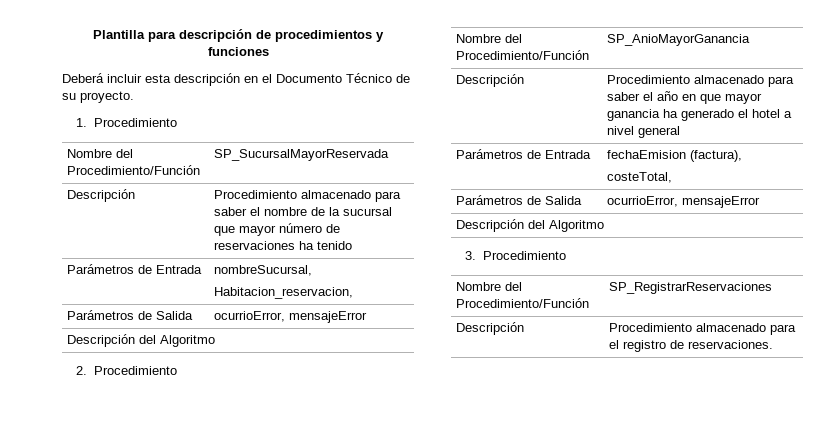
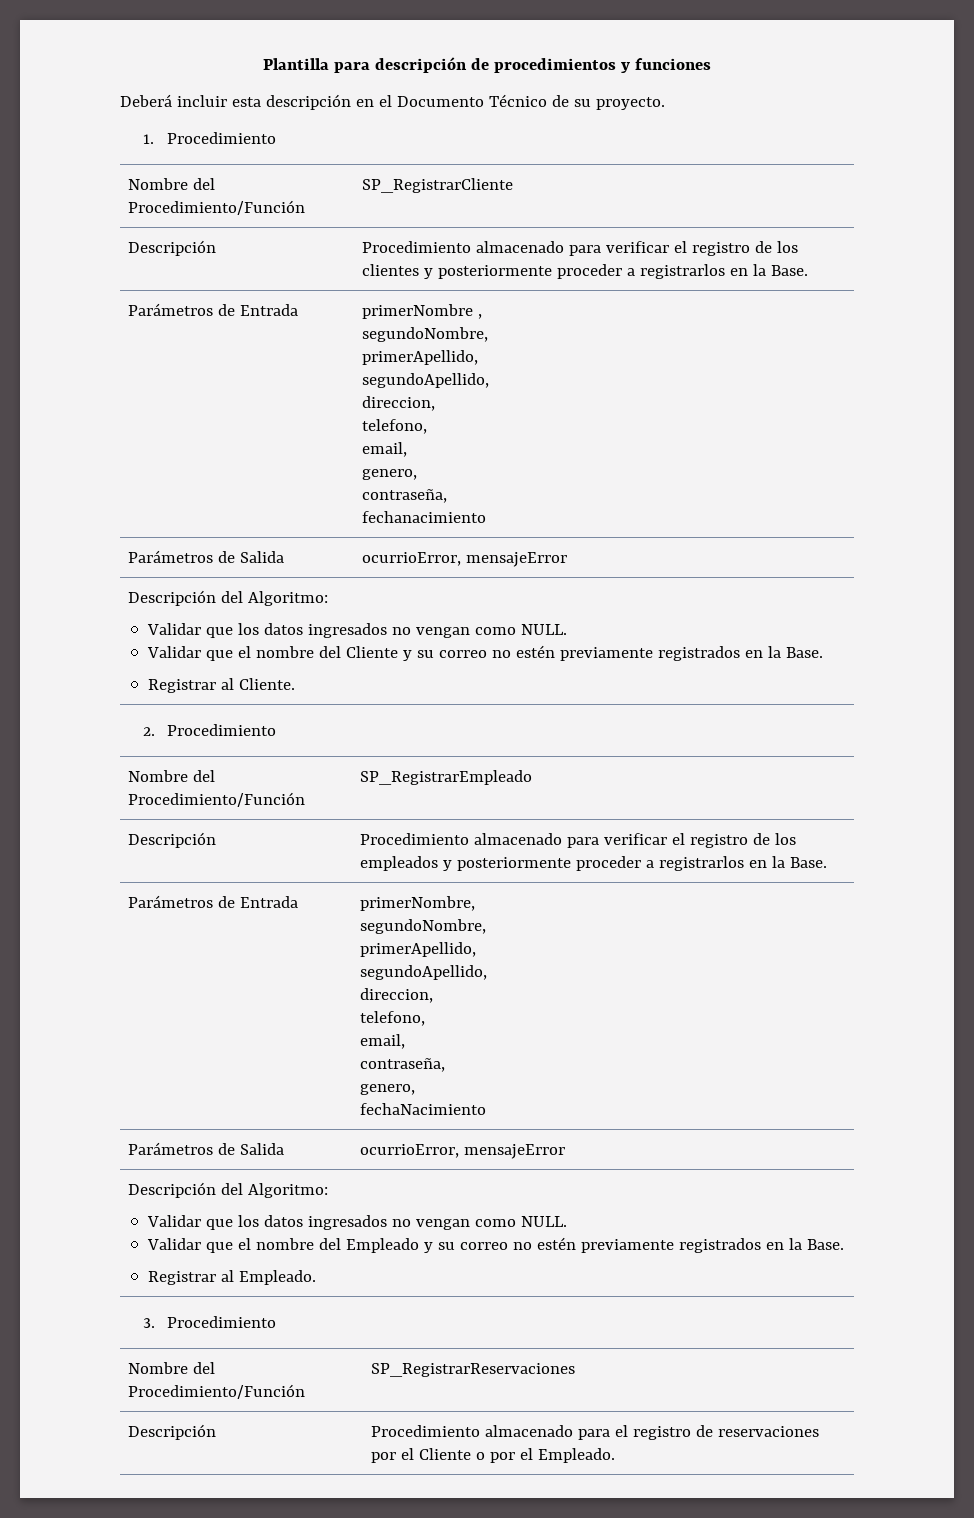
[214,149,390,161] [67,189,136,202] [214,190,402,202] [214,207,393,216] [214,223,341,236] [214,241,353,250] [67,264,203,274] [214,265,313,276] [214,287,354,299] [67,310,194,320] [214,311,368,323] [67,334,216,347] SP_SucursalMayorReservada // Descripción | Procedimiento almacenado para saber el nombre de la sucursal que mayor número de reservaciones ha tenido // Parámetros de Entrada | nombreSucursal, // Habitacion_reservacion, // Parámetros de Salida | ocurrioError, mensajeError // Descripción del Algoritmo -> [361,178,513,193] [127,240,216,256] [361,241,798,256] [361,264,808,279] [127,303,298,316] [361,304,482,319] [361,327,488,342] [361,350,478,365] [361,373,489,388] [361,396,435,411] [361,419,427,434] [361,442,407,457] [361,469,417,480] [361,489,447,503] [361,511,486,523] [127,550,284,563] [361,552,567,567] [127,590,328,606] [146,623,567,638] [146,645,823,661] [147,678,295,693] SP_RegistrarCliente // Descripción | Procedimiento almacenado para verificar el registro de los clientes y posteriormente proceder a registrarlos en la Base. // Parámetros de Entrada | primerNombre , // segundoNombre, // primerApellido, // segundoApellido, // direccion, // telefono, // email, // genero, // contraseña, // fechanacimiento // Parámetros de Salida | ocurrioError, mensajeError // Descripción del Algoritmo: // Validar que los datos ingresados no vengan como NULL. // Validar que el nombre del Cliente y su correo no estén previamente registrados en la Base. // Registrar al Cliente.
[607,34,751,46] [456,74,525,87] [607,75,795,87] [607,91,763,104] [607,109,793,121] [607,126,681,138] [456,149,592,159] [607,150,743,162] [607,172,673,183] [456,195,583,205] [607,196,761,208] [456,219,605,232] SP_AnioMayorGanancia // Descripción | Procedimiento almacenado para saber el año en que mayor ganancia ha generado el hotel a nivel general // Parámetros de Entrada | fechaEmision (factura), // costeTotal, // Parámetros de Salida | ocurrioError, mensajeError // Descripción del Algoritmo -> [359,770,532,785] [127,832,216,848] [359,833,796,848] [359,856,827,871] [127,895,298,908] [359,896,475,911] [359,919,486,934] [359,942,476,957] [359,965,487,980] [359,988,433,1003] [359,1011,425,1026] [359,1034,405,1049] [359,1058,445,1072] [359,1084,415,1095] [359,1103,486,1115] [127,1142,284,1155] [359,1144,565,1159] [127,1182,328,1198] [146,1215,567,1230] [146,1237,844,1253] [147,1270,316,1285] SP_RegistrarEmpleado // Descripción | Procedimiento almacenado para verificar el registro de los empleados y posteriormente proceder a registrarlos en la Base. // Parámetros de Entrada | primerNombre, // segundoNombre, // primerApellido, // segundoApellido, // direccion, // telefono, // email, // contraseña, // genero, // fechaNacimiento // Parámetros de Salida | ocurrioError, mensajeError // Descripción del Algoritmo: // Validar que los datos ingresados no vengan como NULL. // Validar que el nombre del Empleado y su correo no estén previamente registrados en la Base. // Registrar al Empleado.
[688,340,774,349] reservaciones. -> [717,1426,819,1437] [370,1448,615,1463] reservaciones por el Cliente o por el Empleado.

